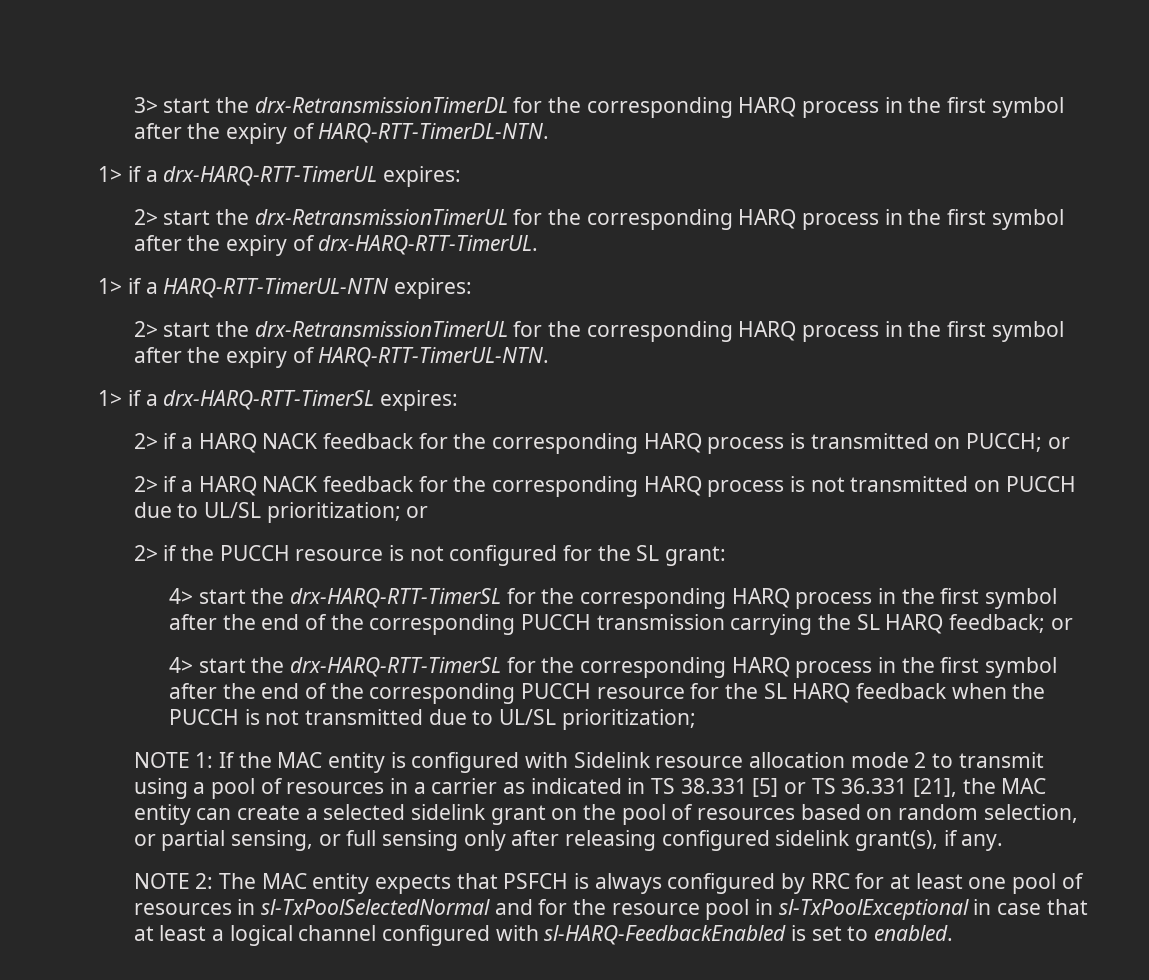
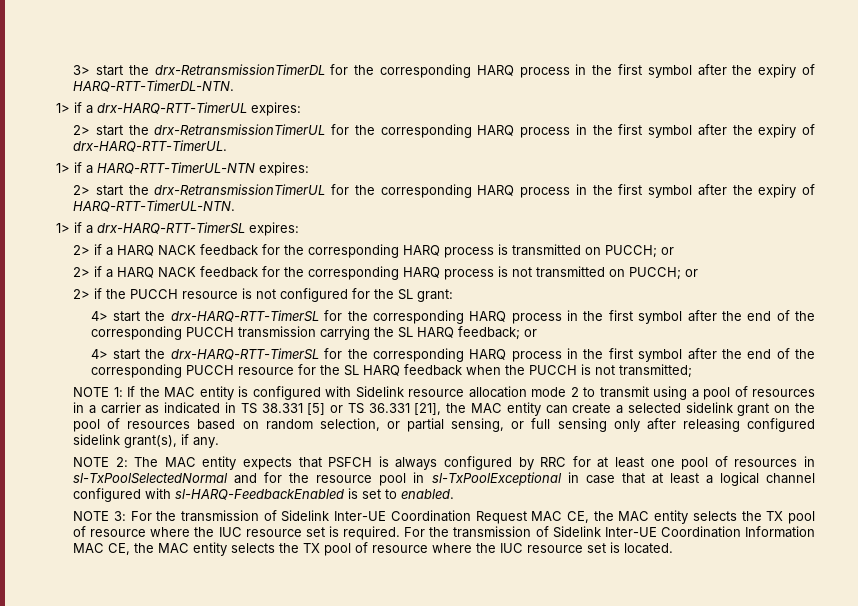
[1005,476,1076,492] [133,502,401,523] PUCCH due to UL/SL prioritization; -> [629,267,682,280] PUCCH;
[304,709,696,730] transmitted due to UL/SL prioritization; -> [618,364,692,378] transmitted;
(954, 933) none -> [73,510,816,524] [73,526,816,540] [73,542,674,556] // NOTE 3: For the transmission of Sidelink Inter-UE Coordination Request MAC CE, the MAC entity selects the TX pool of resource where the IUC resource set is required. For the transmission of Sidelink Inter-UE Coordination Information MAC CE, the MAC entity selects the TX pool of resource where the IUC resource set is located.

